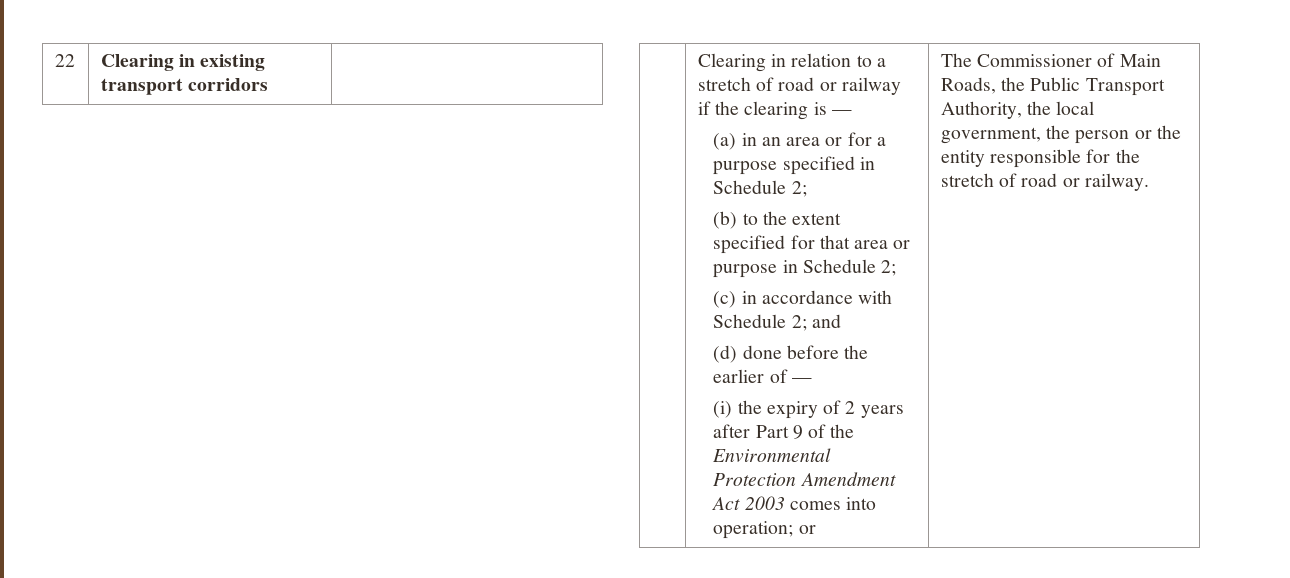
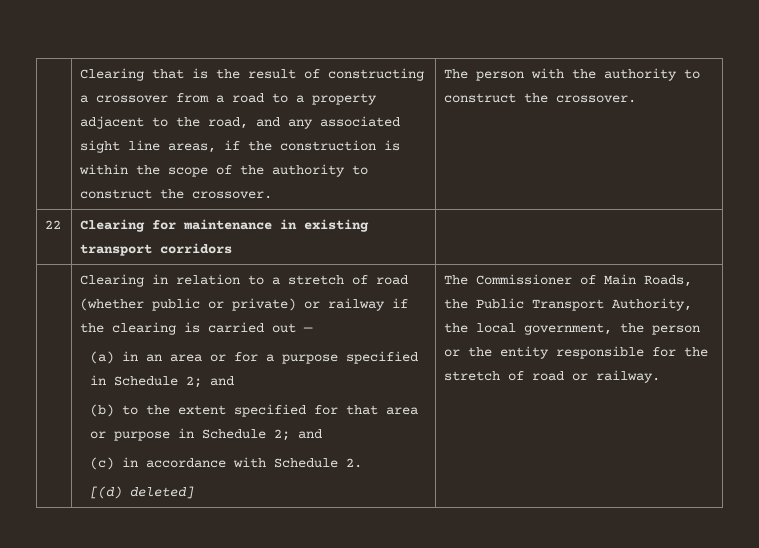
(54, 60) none -> [80,68,425,81] [80,93,378,105] [80,116,401,129] [80,140,401,153] [79,164,369,177] [80,189,273,199] [444,68,701,81] [444,93,637,103] | Clearing that is the result of constructing a crossover from a road to a property adjacent to the road, and any associated sight line areas, if the construction is within the scope of the authority to construct the crossover. | The person with the authority to construct the crossover. //
(174, 62) none -> [152,219,273,230] for maintenance
(815, 84) none -> [80,298,297,311] (whether public or private)
(827, 108) none -> [208,322,297,333] carried out
(807, 189) none -> [210,376,235,386] and
(897, 268) none -> [298,429,323,439] and
[791,314,841,331] [713,345,869,363] [713,369,812,383] [713,400,904,419] [713,424,855,439] [712,448,832,462] [713,472,896,486] [712,496,877,510] [713,521,816,539] 2; and // (d) done before the earlier of — // (i) the expiry of 2 years after Part 9 of the Environmental Protection Amendment Act 2003 comes into operation; or -> [346,458,363,468] [90,486,195,499] 2. // [(d) deleted]

